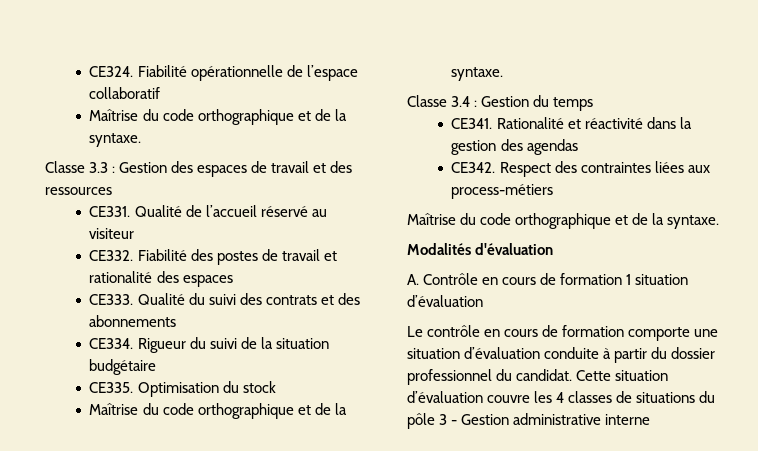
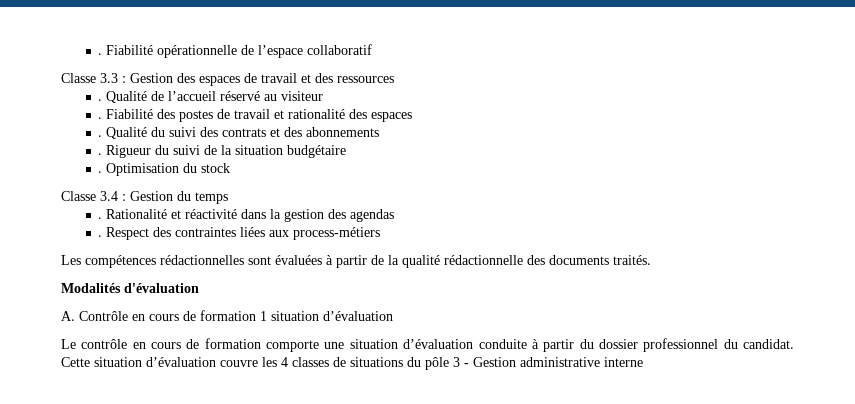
[89,66,134,77] CE324. -> [98,53,103,55] .
[89,109,347,125] [89,133,142,147] // Maîtrise du code orthographique et de la syntaxe. -> (373, 49) none
[89,206,131,217] CE331. -> [98,99,103,101] .
[89,250,134,261] CE332. -> [98,117,103,119] .
[89,294,134,305] CE333. -> [98,135,103,137] .
[89,338,134,349] CE334. -> [98,153,103,155] .
[89,382,134,393] CE335. -> [98,171,103,173] .
[89,403,347,419] [451,67,504,81] // Maîtrise du code orthographique et de la syntaxe. -> (231, 168) none
[451,118,493,129] CE341. -> [98,217,103,219] .
[451,162,496,173] CE342. -> [98,235,103,237] .
[407,213,720,229] Maîtrise du code orthographique et de la syntaxe. -> [61,255,651,268] Les compétences rédactionnelles sont évaluées à partir de la qualité rédactionnelle des documents traités.

